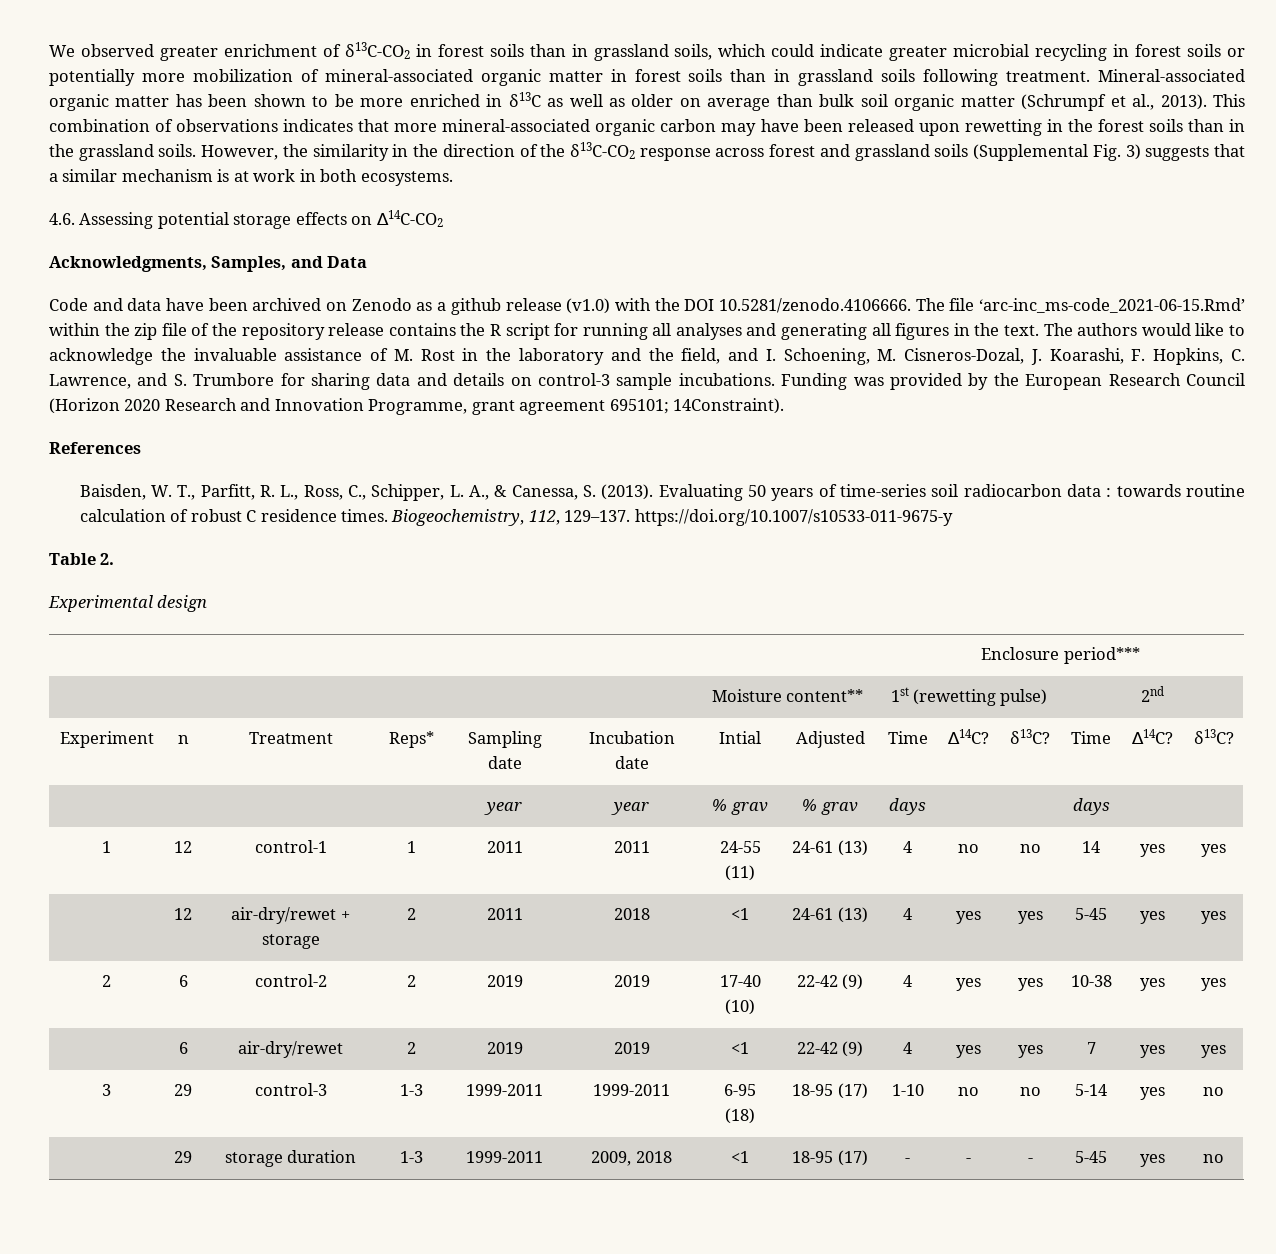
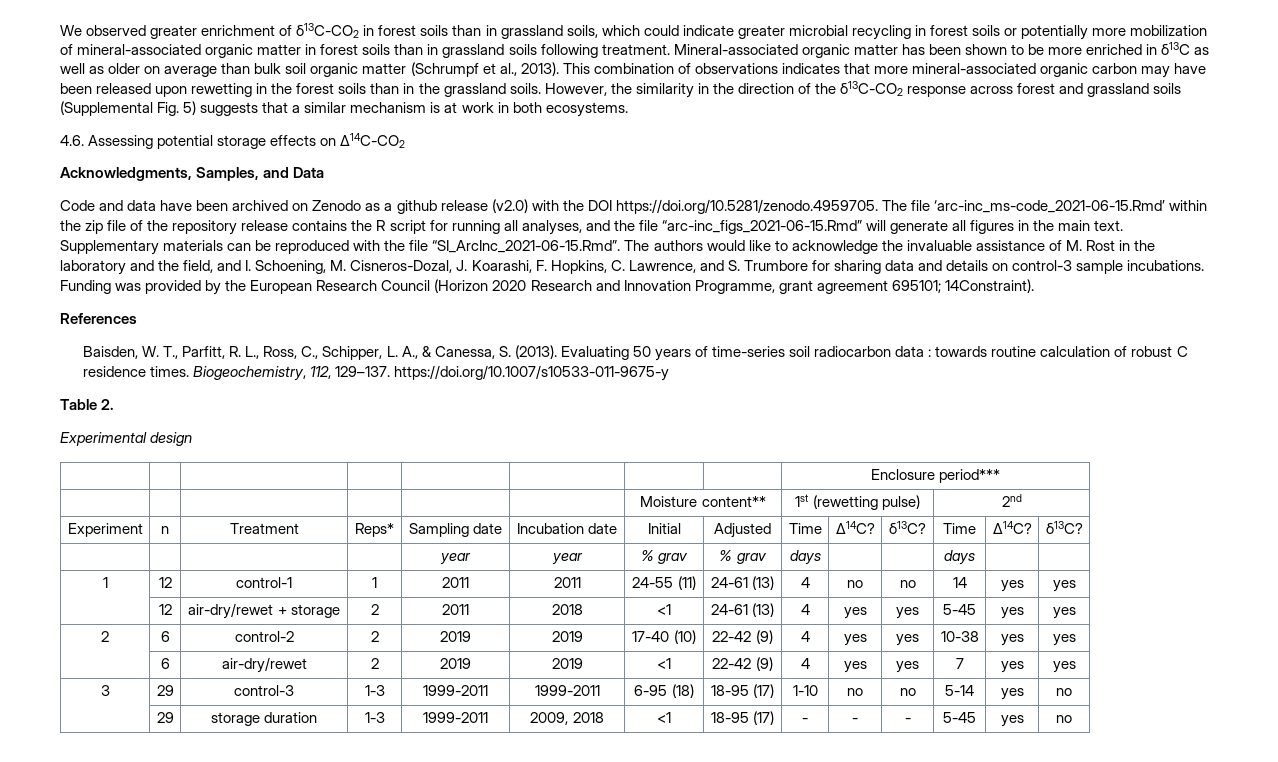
[1125,144,1141,160] 3) -> [183,101,197,115] 5)
[566,298,611,314] (v1.0) -> [491,199,528,213] (v2.0)
[718,298,911,313] 10.5281/zenodo.4106666. -> [615,199,878,214] https://doi.org/10.5281/zenodo.4959705.
[675,323,1040,340] analyses and generating all figures in the text. -> [521,220,1124,235] [60,240,621,255] analyses, and the file “arc-inc_figs_2021-06-15.Rmd” will generate all figures in the main text. Supplementary materials can be reproduced with the file “SI_ArcInc_2021-06-15.Rmd”.
[719,731,761,744] Intial -> [647,523,681,534] Initial

